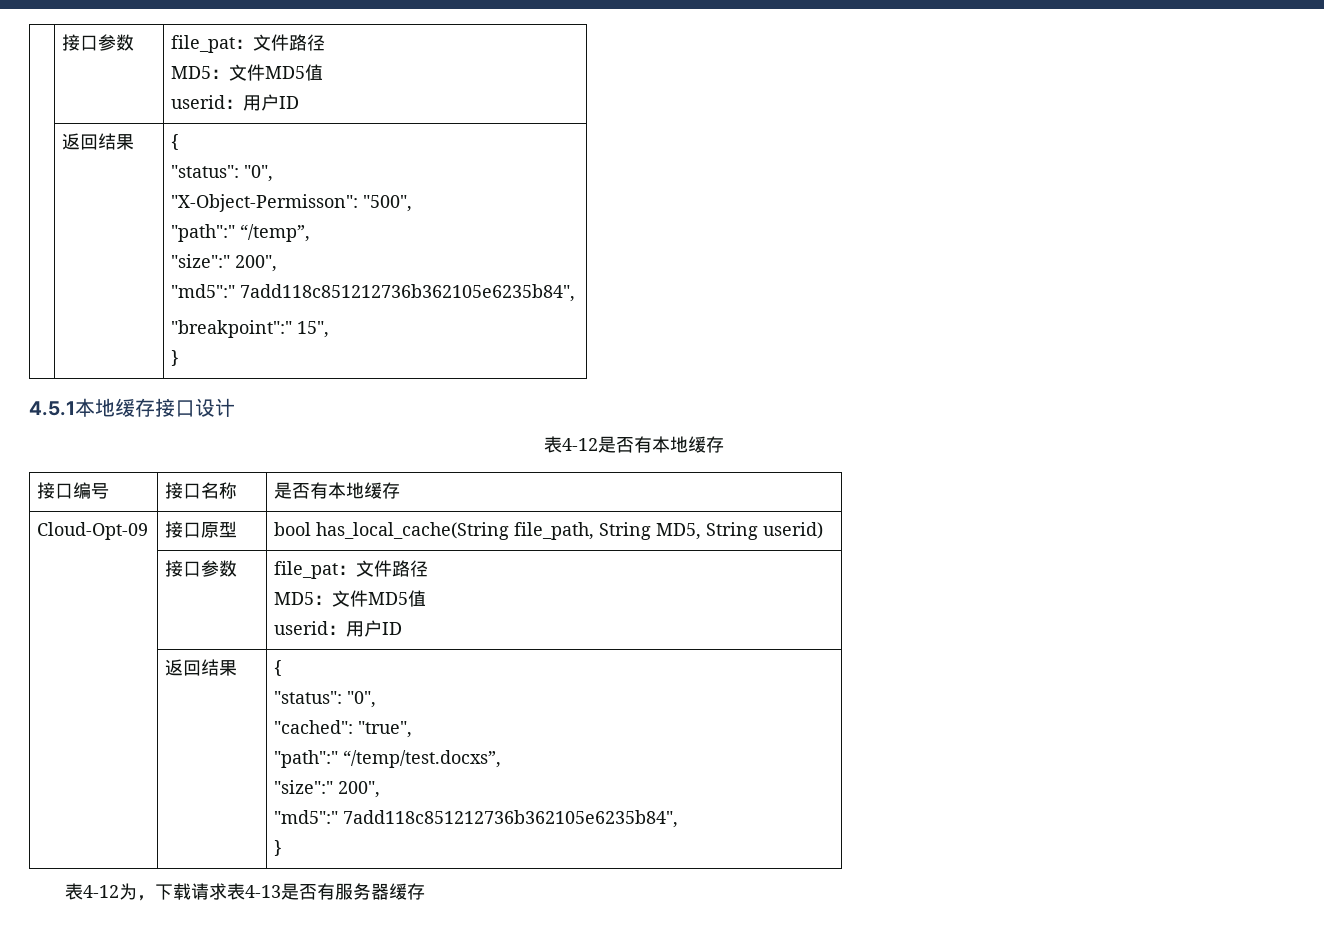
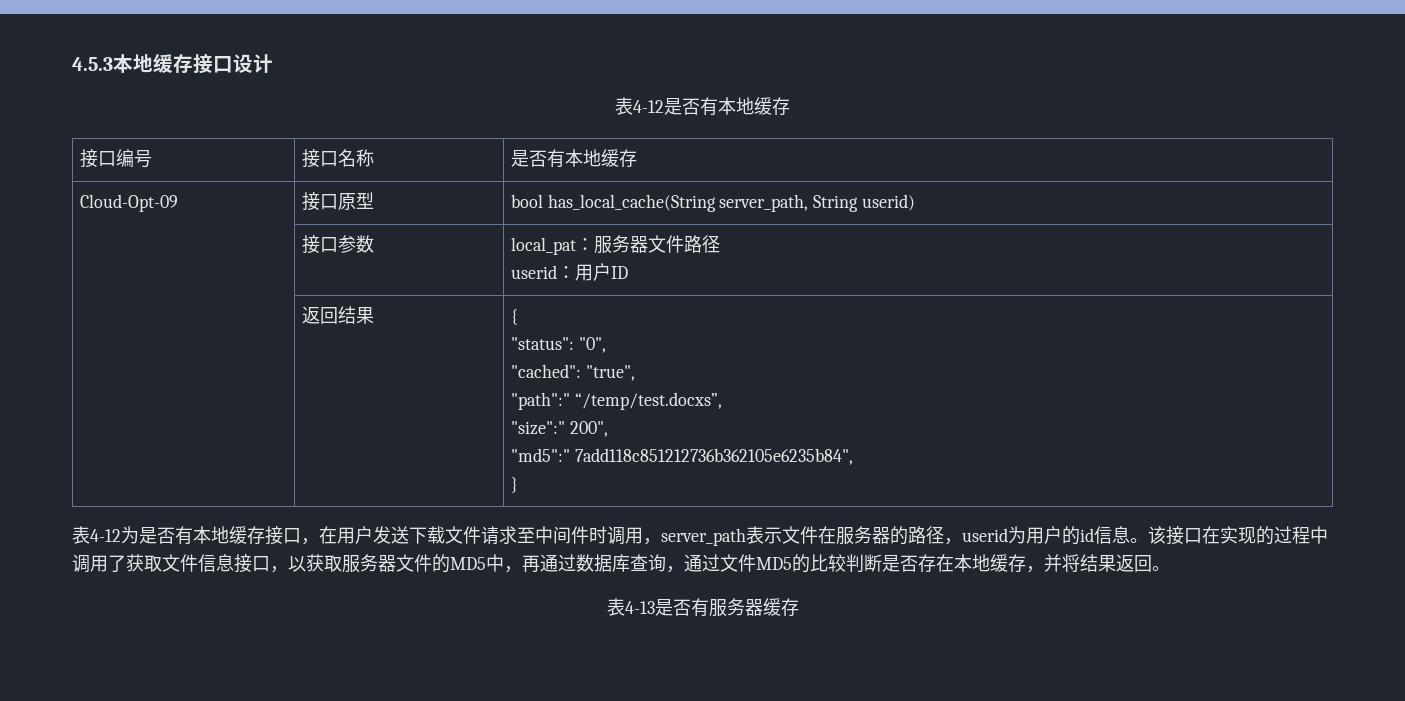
[62,34,135,51] [171,34,326,53] [171,64,324,81] [171,94,300,111] [62,133,135,150] [171,134,180,150] [171,165,274,182] [171,194,413,212] [171,224,311,242] [171,254,278,272] [171,284,576,302] [171,320,330,338] [171,350,180,366] [29,401,75,416] | 接口参数 | file_pat：文件路径 // MD5：文件MD5值 // userid：用户ID // | 返回结果 | { // "status": "0", // "X-Object-Permisson": "500", // "path":" “/temp”, // "size":" 200", // "md5":" 7add118c851212736b362105e6235b84", // "breakpoint":" 15", // } // 4.5.1 -> [72,57,113,71] 4.5.3
[514,522,702,540] file_path, String MD5, -> [719,194,809,212] server_path,
[274,560,429,579] [274,590,427,607] file_pat：文件路径 // MD5：文件MD5值 -> [510,235,720,255] local_pat：服务器文件路径
[136,883,227,901] ，下载请求 -> [139,526,1328,546] [72,554,1170,573] 是否有本地缓存接口，在用户发送下载文件请求至中间件时调用，server_path表示文件在服务器的路径，userid为用户的id信息。该接口在实现的过程中调用了获取文件信息接口，以获取服务器文件的MD5中，再通过数据库查询，通过文件MD5的比较判断是否存在本地缓存，并将结果返回。 //

